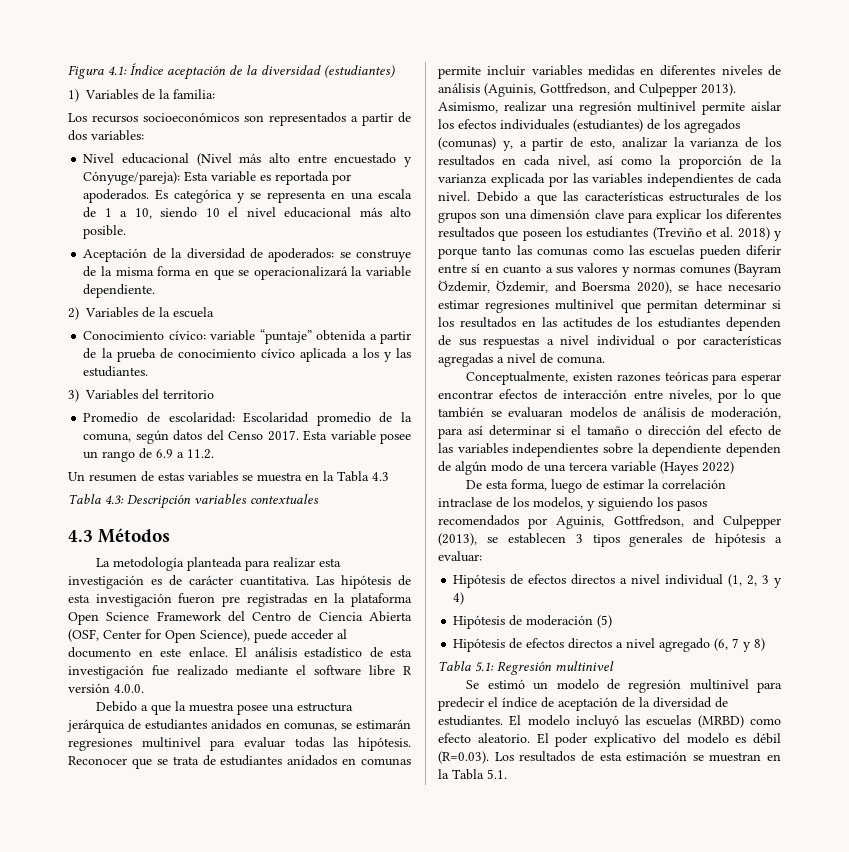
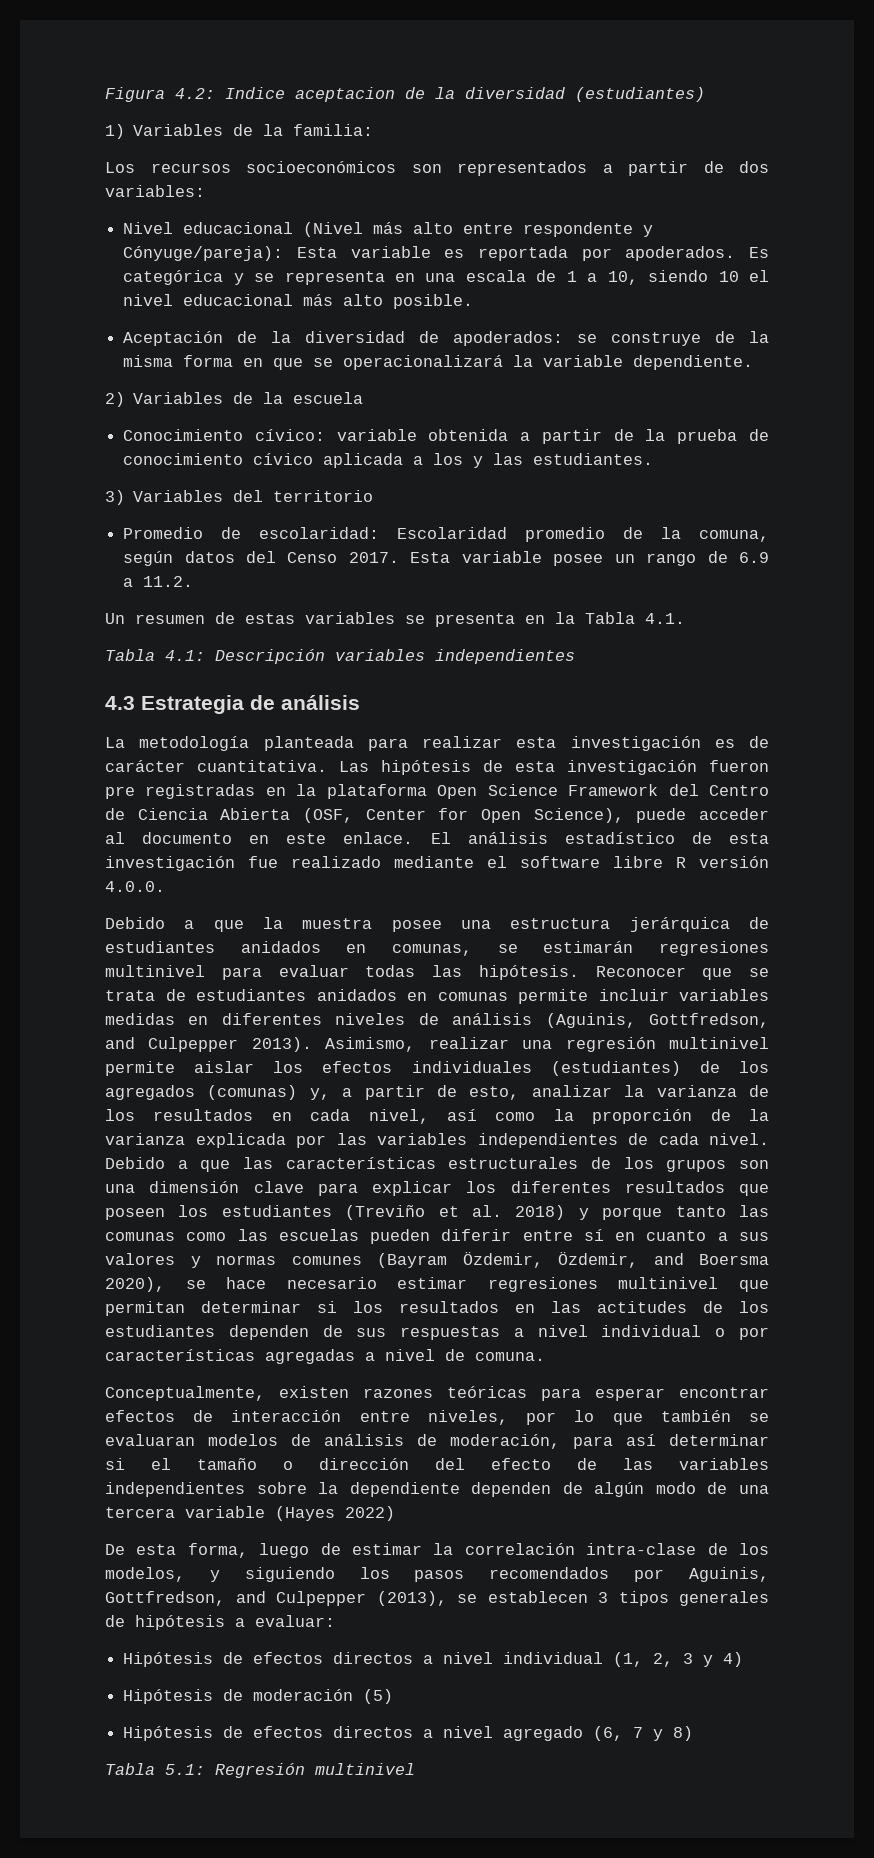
[108,63,226,80] 4.1: Índice aceptación -> [175,87,395,102] 4.2: Indice aceptacion
[334,153,397,164] encuestado -> [523,222,634,237] respondente
[259,329,312,344] “puntaje” -> (417, 435) none
[257,471,389,482] [68,494,124,504] muestra en la Tabla 4.3 // Tabla 4.3: -> [435,612,685,627] [105,649,205,661] presenta en la Tabla 4.1. // Tabla 4.1:
[250,494,319,504] [68,528,171,543] contextuales // 4.3 Métodos -> [435,649,575,664] [105,695,360,714] independientes // 4.3 Estrategia de análisis
[438,497,492,507] intraclase -> [586,1543,697,1555] intra-clase
[466,679,782,693] [438,697,728,711] [438,715,781,729] [438,733,781,747] [438,751,781,764] [438,769,507,780] // Se estimó un modelo de regresión multinivel para predecir el índice de aceptación de la diversidad de estudiantes. El modelo incluyó las escuelas (MRBD) como efecto aleatorio. El poder explicativo del modelo es débil (R=0.03). Los resultados de esta estimación se muestran en la Tabla 5.1. -> (415, 1769) none

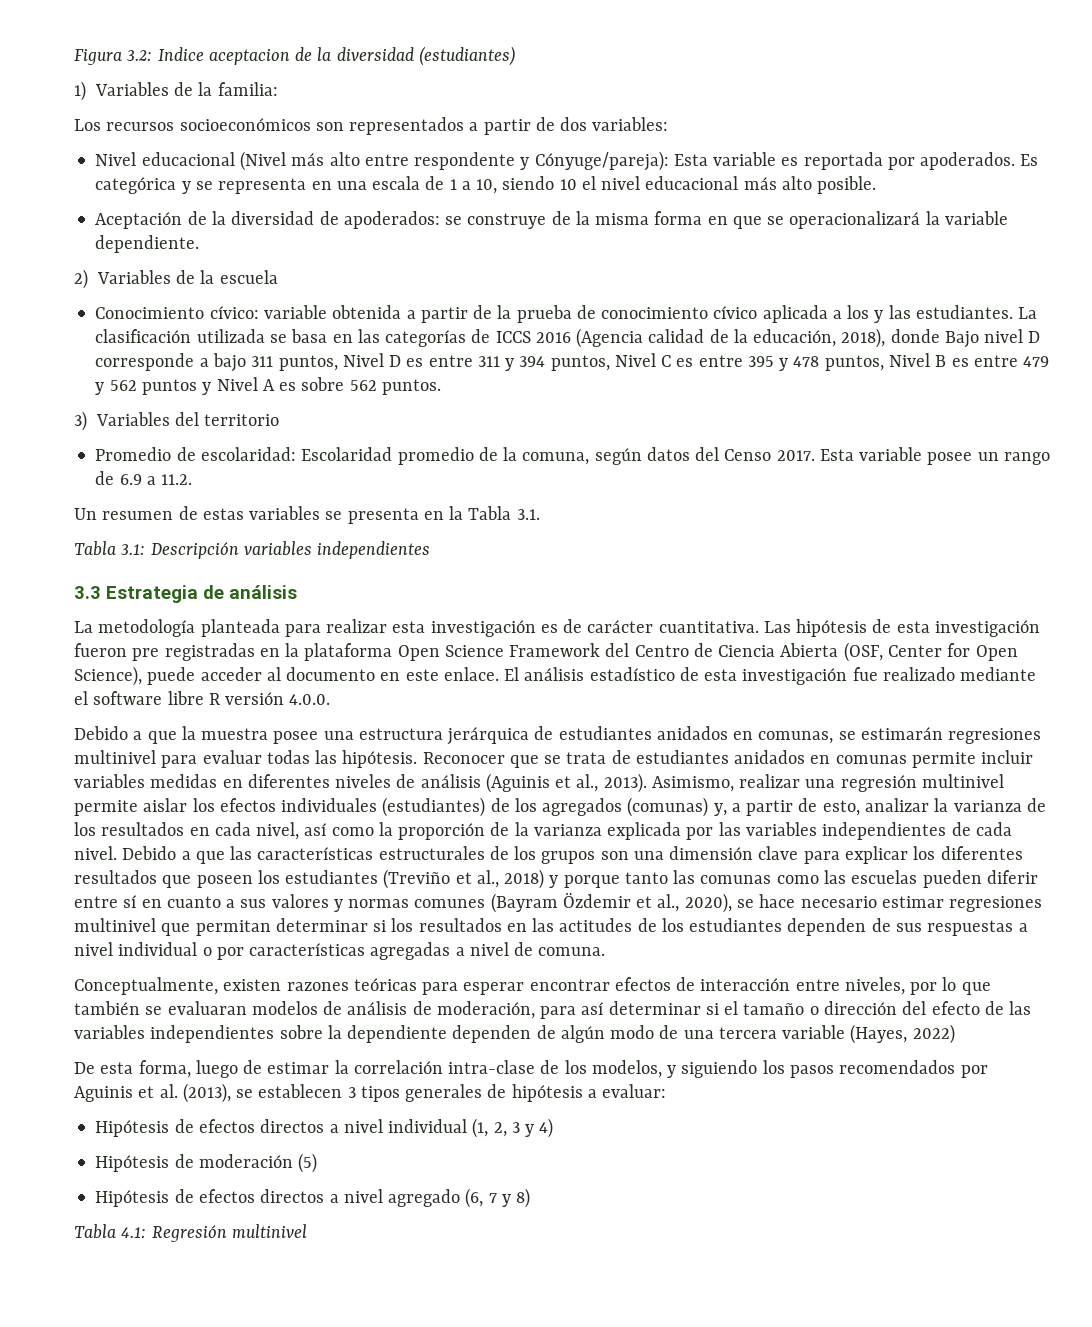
[175,88,215,99] 4.2: -> [127,50,153,61] 3.2:
(654, 459) none -> [1018,307,1038,319] [95,328,1041,348] [95,353,1050,372] [95,377,441,395] La clasificación utilizada se basa en las categorías de ICCS 2016 (Agencia calidad de la educación, 2018), donde Bajo nivel D corresponde a bajo 311 puntos, Nivel D es entre 311 y 394 puntos, Nivel C es entre 395 y 478 puntos, Nivel B es entre 479 y 562 puntos y Nivel A es sobre 562 puntos.
[645,613,685,624] [105,649,205,661] 4.1. // Tabla 4.1: -> [516,509,540,520] [74,541,146,556] 3.1. // Tabla 3.1:
[105,696,135,710] 4.3 -> [74,586,101,599] 3.3
[545,1013,770,1028] [105,1037,239,1052] (Aguinis, Gottfredson, and Culpepper -> [485,773,599,793] (Aguinis et al.,
[472,1205,502,1217] al. -> [476,870,499,888] al.,
[462,1252,769,1268] Özdemir, Özdemir, and Boersma -> [562,892,680,912] Özdemir et al.,
[275,1506,335,1521] (Hayes -> [850,1024,908,1044] (Hayes,
[689,1567,769,1582] [105,1591,366,1606] Aguinis, Gottfredson, and Culpepper -> [74,1084,178,1102] Aguinis et al.
[165,1764,205,1775] 5.1: -> [121,1227,147,1238] 4.1:

